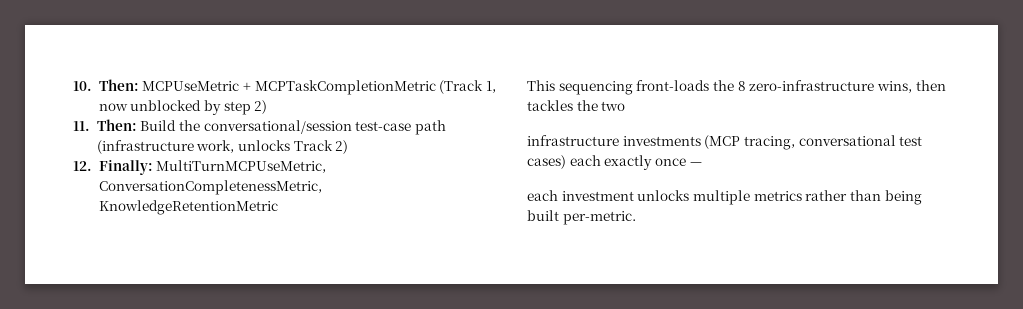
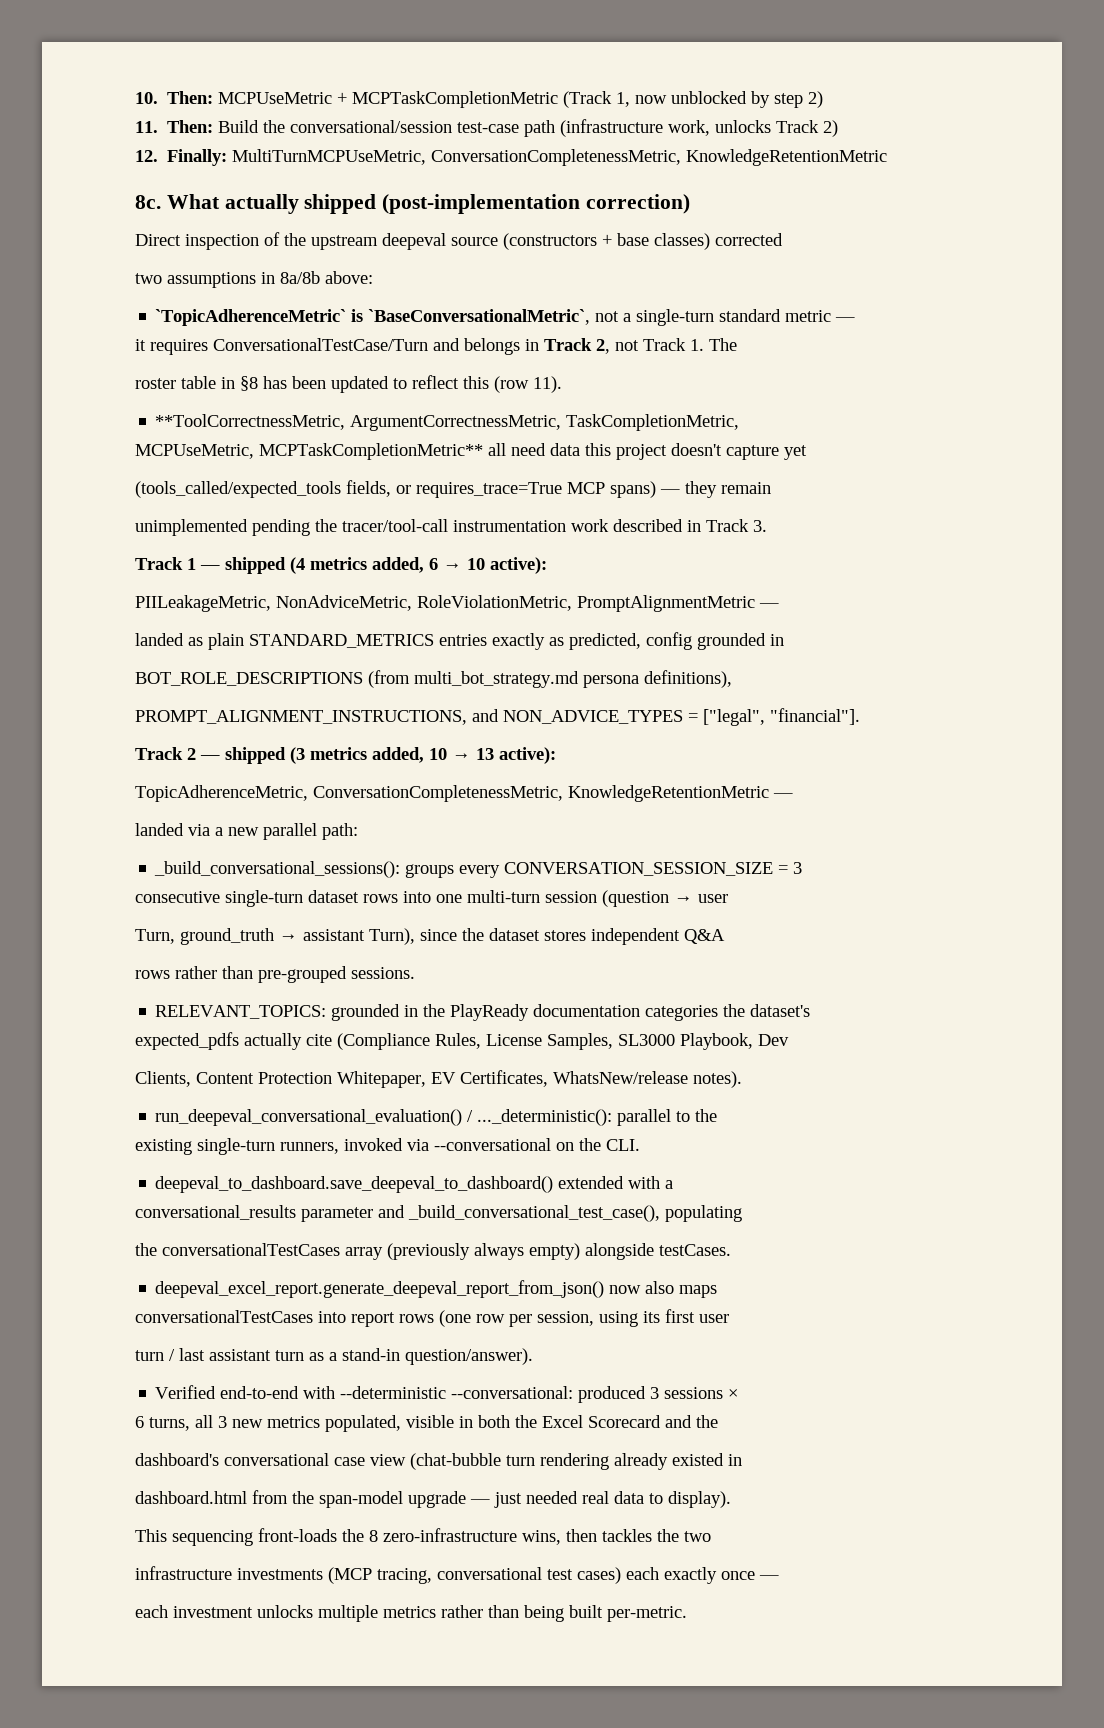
(278, 207) none -> [135,194,691,214] [135,232,783,250] [135,271,373,288] [155,309,856,326] [135,338,737,355] [135,375,562,393] [155,414,740,431] [135,443,807,460] [135,480,771,498] [135,519,767,536] [135,557,547,574] [135,595,779,612] [135,632,784,650] [135,670,732,688] [135,708,860,726] [135,747,556,764] [135,785,793,802] [135,823,358,840] [154,861,803,878] [135,890,728,907] [135,928,725,945] [135,966,415,983] [155,1004,811,1021] [135,1032,789,1050] [135,1070,742,1088] [155,1109,718,1126] [135,1138,640,1155] [155,1176,674,1193] [135,1205,742,1222] [135,1243,731,1260] [155,1280,718,1298] [135,1309,729,1327] [135,1348,533,1365] [155,1385,739,1403] [135,1415,718,1432] [135,1453,742,1470] [135,1490,731,1508] // 8c. What actually shipped (post-implementation correction) // Direct inspection of the upstream deepeval source (constructors + base classes) corrected // two assumptions in 8a/8b above: // `TopicAdherenceMetric` is `BaseConversationalMetric`, not a single-turn standard metric — // it requires ConversationalTestCase/Turn and belongs in Track 2, not Track 1. The // roster table in §8 has been updated to reflect this (row 11). // **ToolCorrectnessMetric, ArgumentCorrectnessMetric, TaskCompletionMetric, // MCPUseMetric, MCPTaskCompletionMetric** all need data this project doesn't capture yet // (tools_called/expected_tools fields, or requires_trace=True MCP spans) — they remain // unimplemented pending the tracer/tool-call instrumentation work described in Track 3. // Track 1 — shipped (4 metrics added, 6 → 10 active): // PIILeakageMetric, NonAdviceMetric, RoleViolationMetric, PromptAlignmentMetric — // landed as plain STANDARD_METRICS entries exactly as predicted, config grounded in // BOT_ROLE_DESCRIPTIONS (from multi_bot_strategy.md persona definitions), // PROMPT_ALIGNMENT_INSTRUCTIONS, and NON_ADVICE_TYPES = ["legal", "financial"]. // Track 2 — shipped (3 metrics added, 10 → 13 active): // TopicAdherenceMetric, ConversationCompletenessMetric, KnowledgeRetentionMetric — // landed via a new parallel path: // _build_conversational_sessions(): groups every CONVERSATION_SESSION_SIZE = 3 // consecutive single-turn dataset rows into one multi-turn session (question → user // Turn, ground_truth → assistant Turn), since the dataset stores independent Q&A // rows rather than pre-grouped sessions. // RELEVANT_TOPICS: grounded in the PlayReady documentation categories the dataset's // expected_pdfs actually cite (Compliance Rules, License Samples, SL3000 Playbook, Dev // Clients, Content Protection Whitepaper, EV Certificates, WhatsNew/release notes). // run_deepeval_conversational_evaluation() / ..._deterministic(): parallel to the // existing single-turn runners, invoked via --conversational on the CLI. // deepeval_to_dashboard.save_deepeval_to_dashboard() extended with a // conversational_results parameter and _build_conversational_test_case(), populating // the conversationalTestCases array (previously always empty) alongside testCases. // deepeval_excel_report.generate_deepeval_report_from_json() now also maps // conversationalTestCases into report rows (one row per session, using its first user // turn / last assistant turn as a stand-in question/answer). // Verified end-to-end with --deterministic --conversational: produced 3 sessions × // 6 turns, all 3 new metrics populated, visible in both the Excel Scorecard and the // dashboard's conversational case view (chat-bubble turn rendering already existed in // dashboard.html from the span-model upgrade — just needed real data to display).

